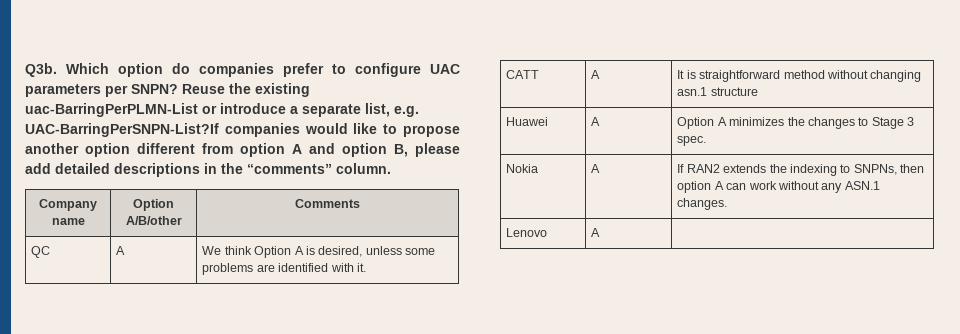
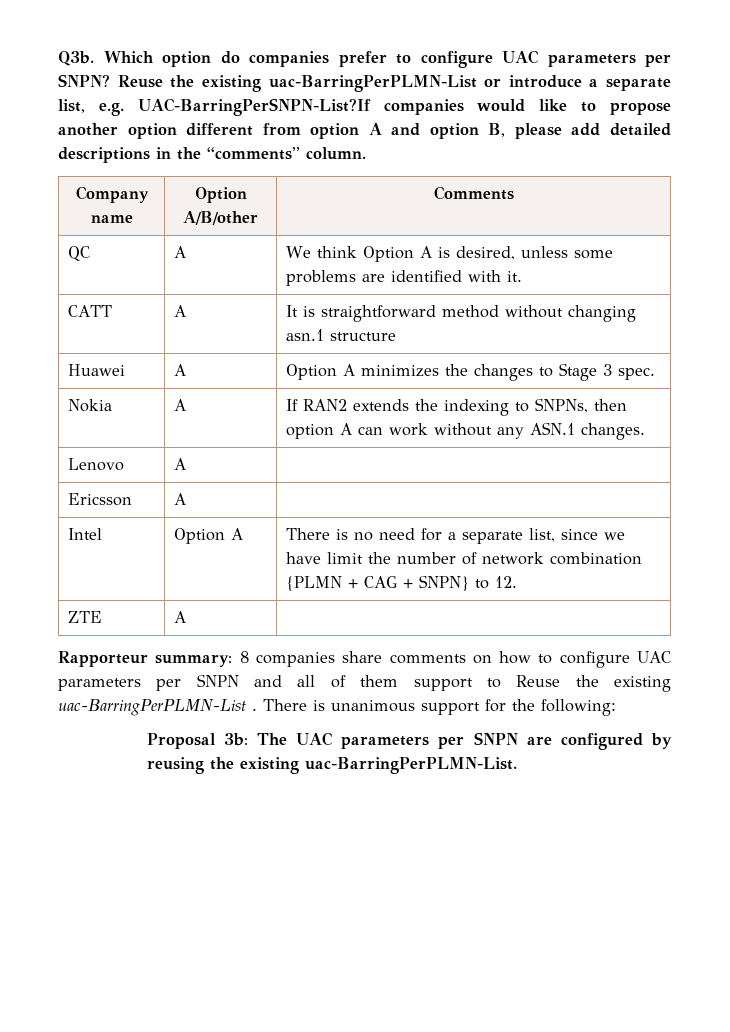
(601, 232) none -> [67,493,132,506] [173,493,186,505] [67,528,102,540] [173,528,243,544] [285,528,625,544] [285,552,642,565] [285,575,517,591] [67,611,102,623] [173,611,186,623] [58,651,671,668] [58,674,672,692] [58,699,616,716] [146,732,672,750] [146,757,517,774] // Ericsson | A | // Intel | Option A | There is no need for a separate list, since we have limit the number of network combination {PLMN + CAG + SNPN} to 12. // ZTE | A | // Rapporteur summary: 8 companies share comments on how to configure UAC parameters per SNPN and all of them support to Reuse the existing uac-BarringPerPLMN-List . There is unanimous support for the following: // Proposal 3b: The UAC parameters per SNPN are configured by reusing the existing uac-BarringPerPLMN-List.

